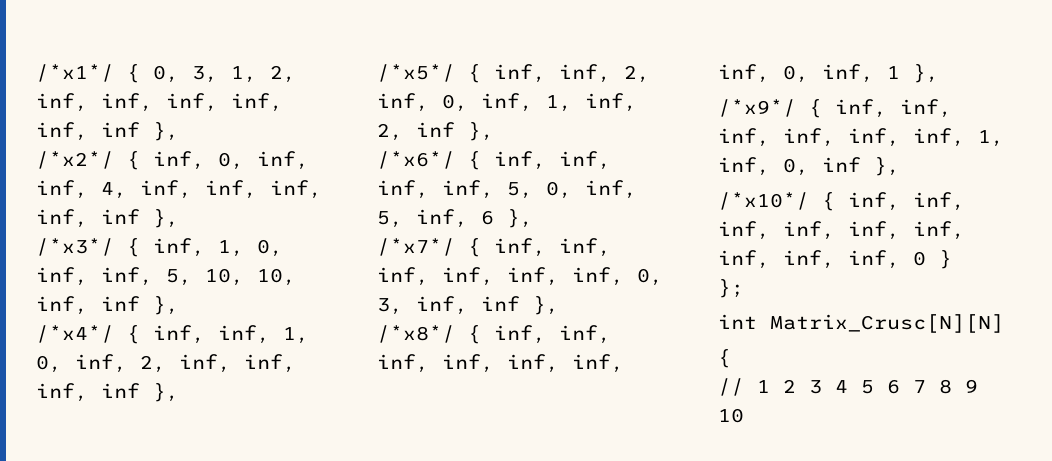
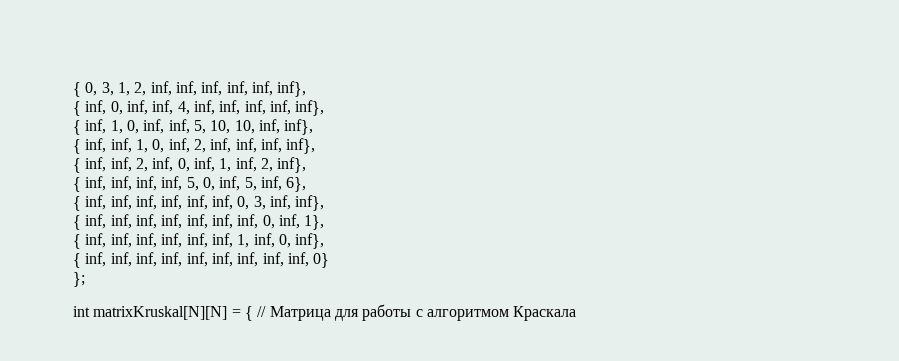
[36,64,114,82] /*x1*/ -> (73, 89) none
[101,122,179,141] [36,151,114,169] inf }, // /*x2*/ -> [277,81,307,97] inf}, //
[101,209,179,228] [36,238,114,256] inf }, // /*x3*/ -> [295,100,325,116] inf}, //
[101,296,179,315] [36,325,114,343] inf }, // /*x4*/ -> [284,119,314,135] inf}, //
[101,383,179,402] [377,64,455,82] inf }, // /*x5*/ -> [286,138,316,154] inf}, //
[416,122,494,141] [377,151,455,169] inf }, // /*x6*/ -> [277,157,307,173] inf}, //
[481,209,533,228] [377,238,455,256] 6 }, // /*x7*/ -> [286,177,307,192] 6}, //
[481,296,559,315] [377,325,455,343] inf }, // /*x8*/ -> [295,195,325,211] inf}, //
[887,64,939,83] [718,99,796,117] 1 }, // /*x9*/ -> [304,215,325,230] 1}, //
[822,157,900,176] [718,192,809,210] inf }, // /*x10*/ -> [295,233,325,249] inf}, //
[913,250,952,269] 0 } -> [313,253,330,268] 0}
[770,314,1004,333] [718,349,731,368] [718,378,978,396] [718,408,744,423] Matrix_Crusc[N][N] // { // // 1 2 3 4 5 6 7 8 9 10 -> [93,304,577,321] matrixKruskal[N][N] = { // Матрица для работы с алгоритмом Краскала

